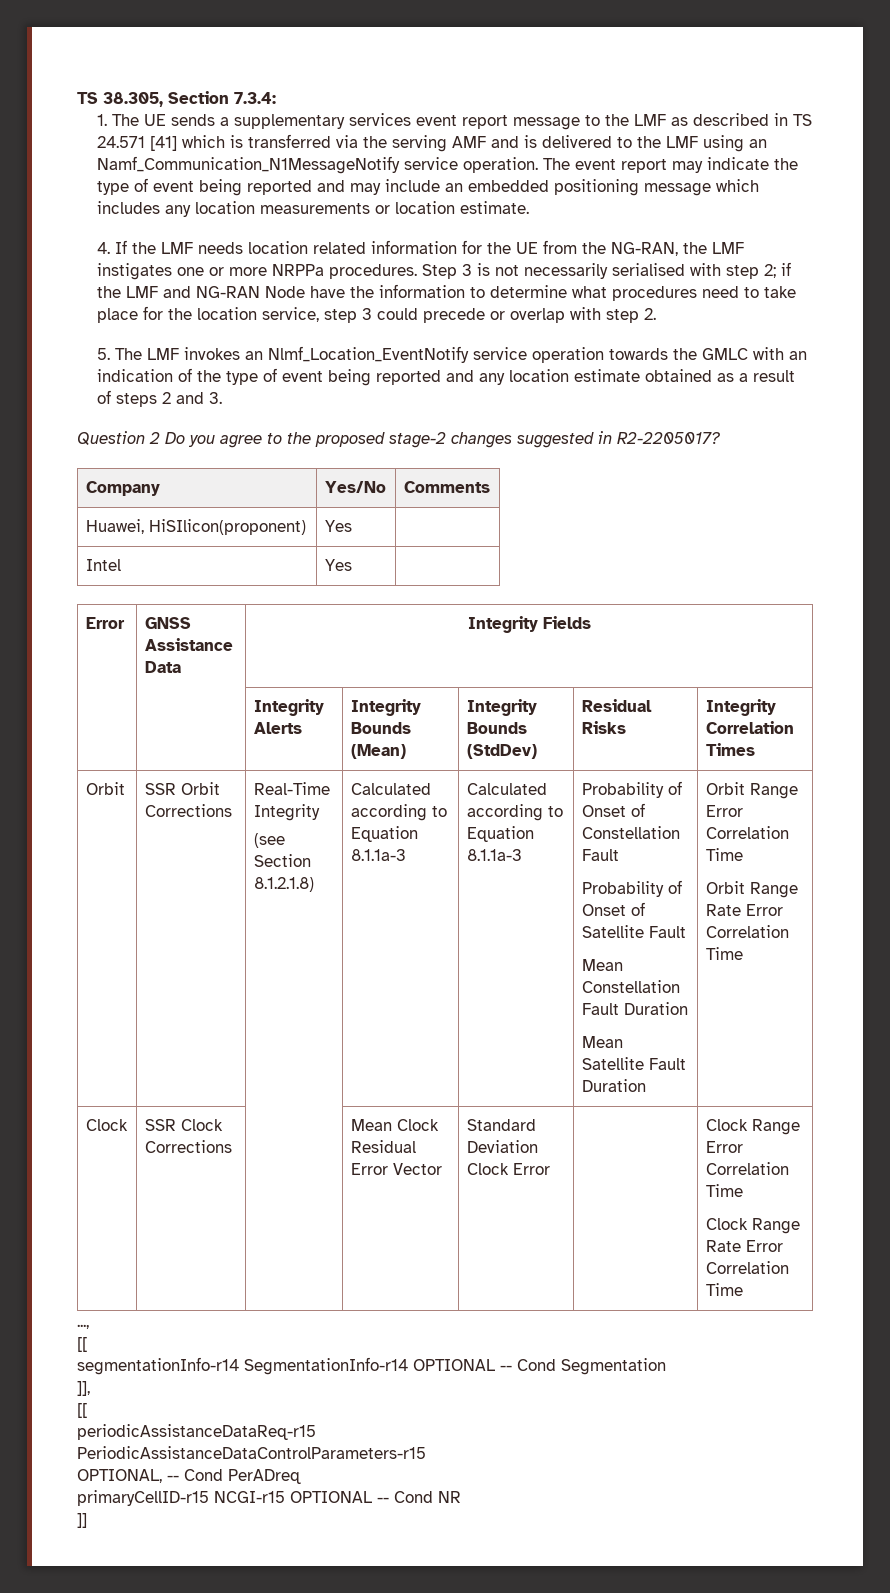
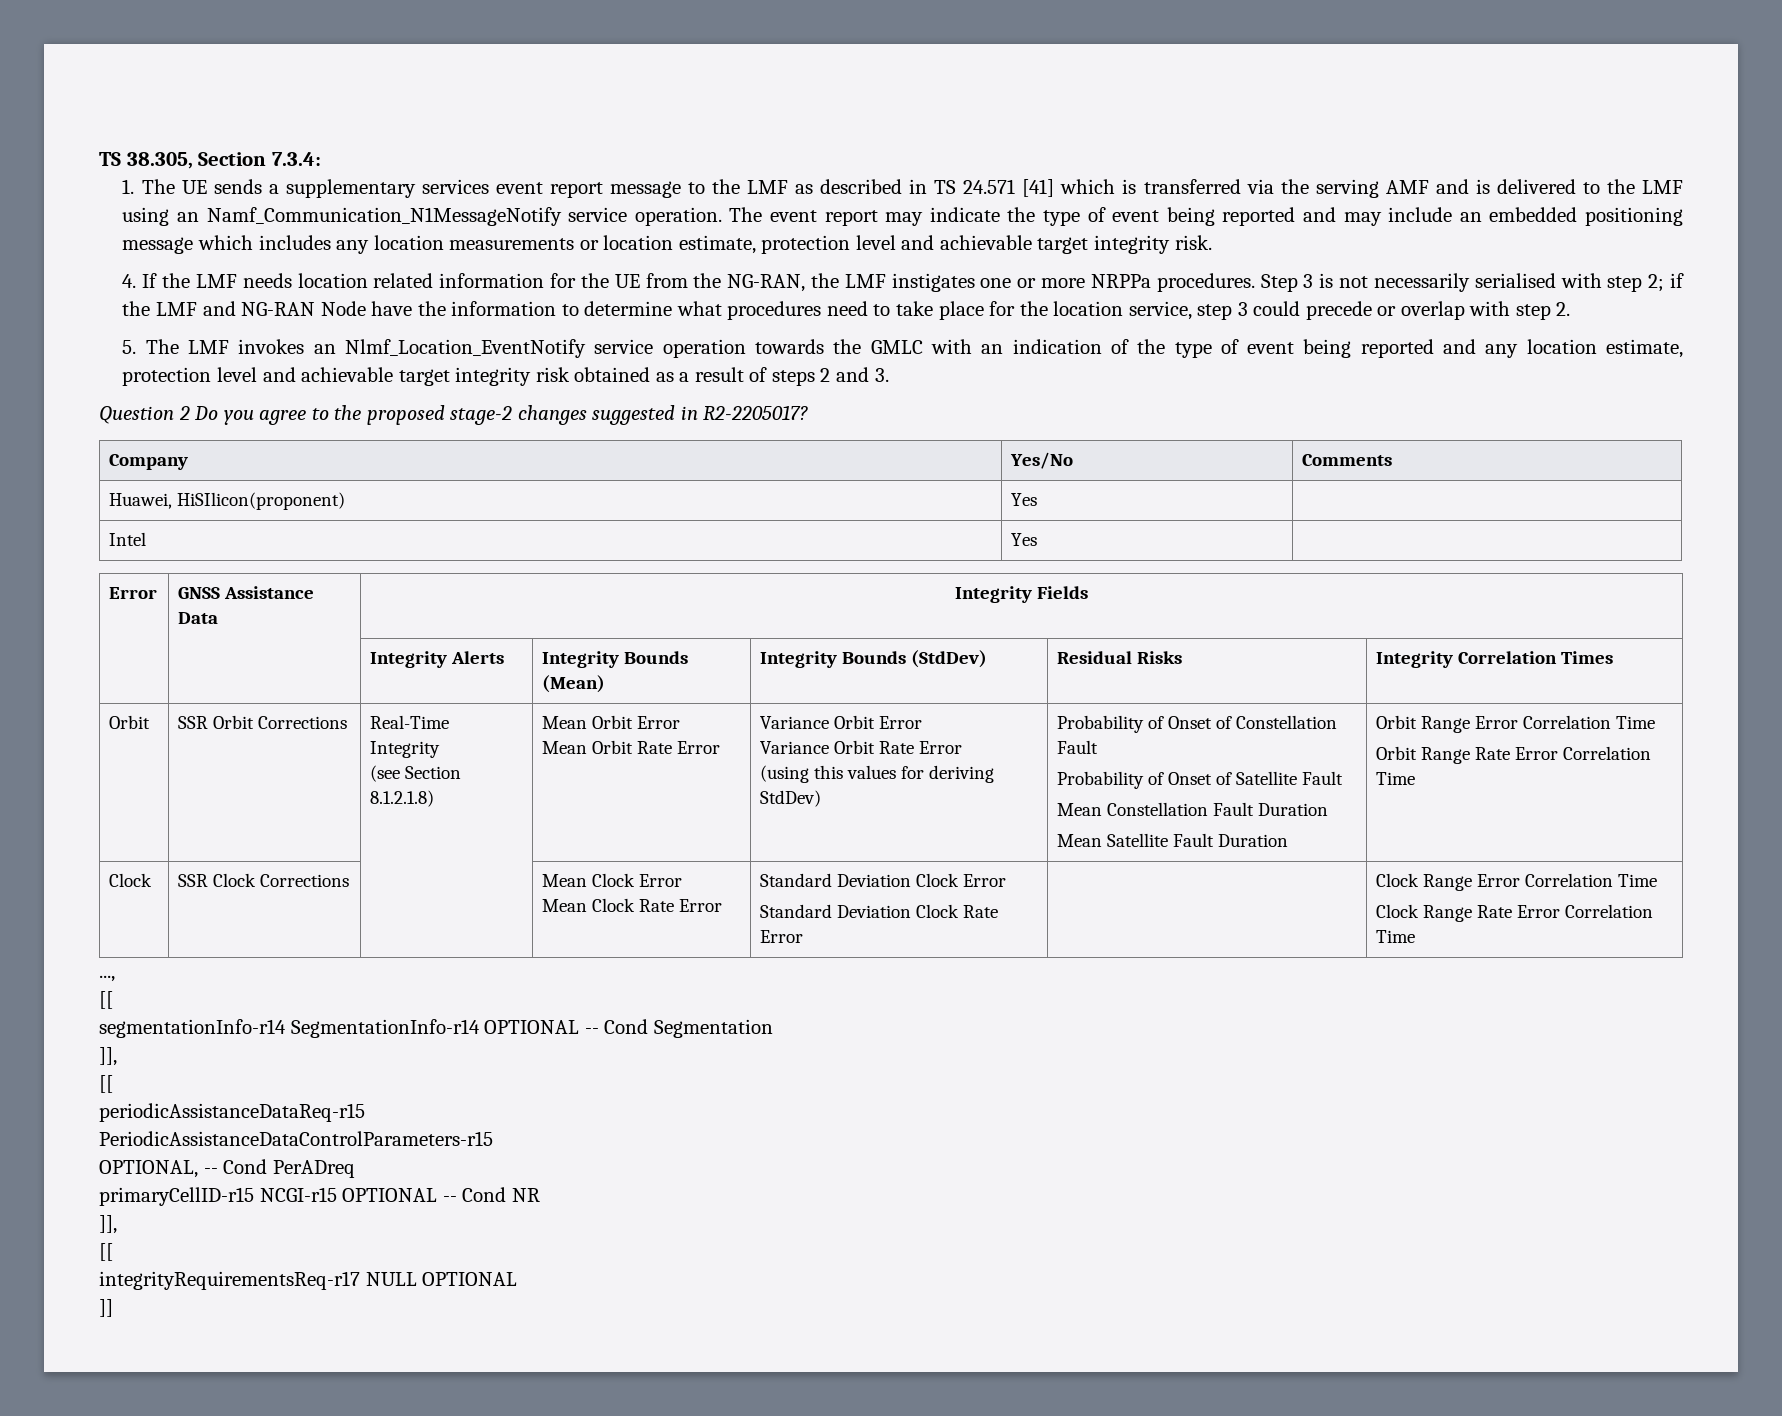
[459,201,529,214] estimate. -> [678,235,1212,254] estimate, protection level and achievable target integrity risk.
[573,369,640,382] estimate -> [1606,339,1684,358] [122,367,570,386] estimate, protection level and achievable target integrity risk
[350,783,431,795] [350,804,447,821] [350,826,418,842] [350,849,406,861] [466,783,547,795] [466,804,563,821] [466,826,534,842] [466,849,522,861] Calculated according to Equation 8.1.1a-3 | Calculated according to Equation 8.1.1a-3 -> [542,715,681,729] [542,740,721,754] [760,715,923,729] [760,740,963,754] [760,765,995,783] [760,790,822,807] Mean Orbit Error // Mean Orbit Rate Error | Variance Orbit Error // Variance Orbit Rate Error // (using this values for deriving StdDev)
[350,1140,416,1153] [350,1163,442,1175] Residual Error Vector -> [639,874,683,887] [542,898,723,912] Error // Mean Clock Rate Error
(550, 1169) none -> [760,904,999,918] [760,930,804,943] // Standard Deviation Clock Rate Error
(461, 1497) none -> [99,1215,117,1234] [99,1243,113,1261] [99,1271,518,1290] // ]], // [[ // integrityRequirementsReq-r17 NULL OPTIONAL

